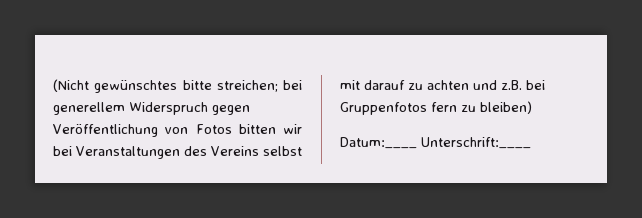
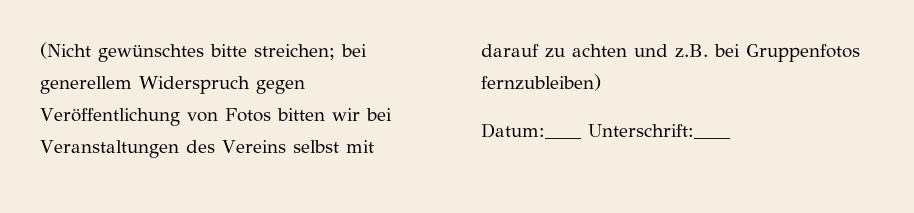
[431,101,532,114] fern zu bleiben) -> [481,74,601,91] fernzubleiben)

